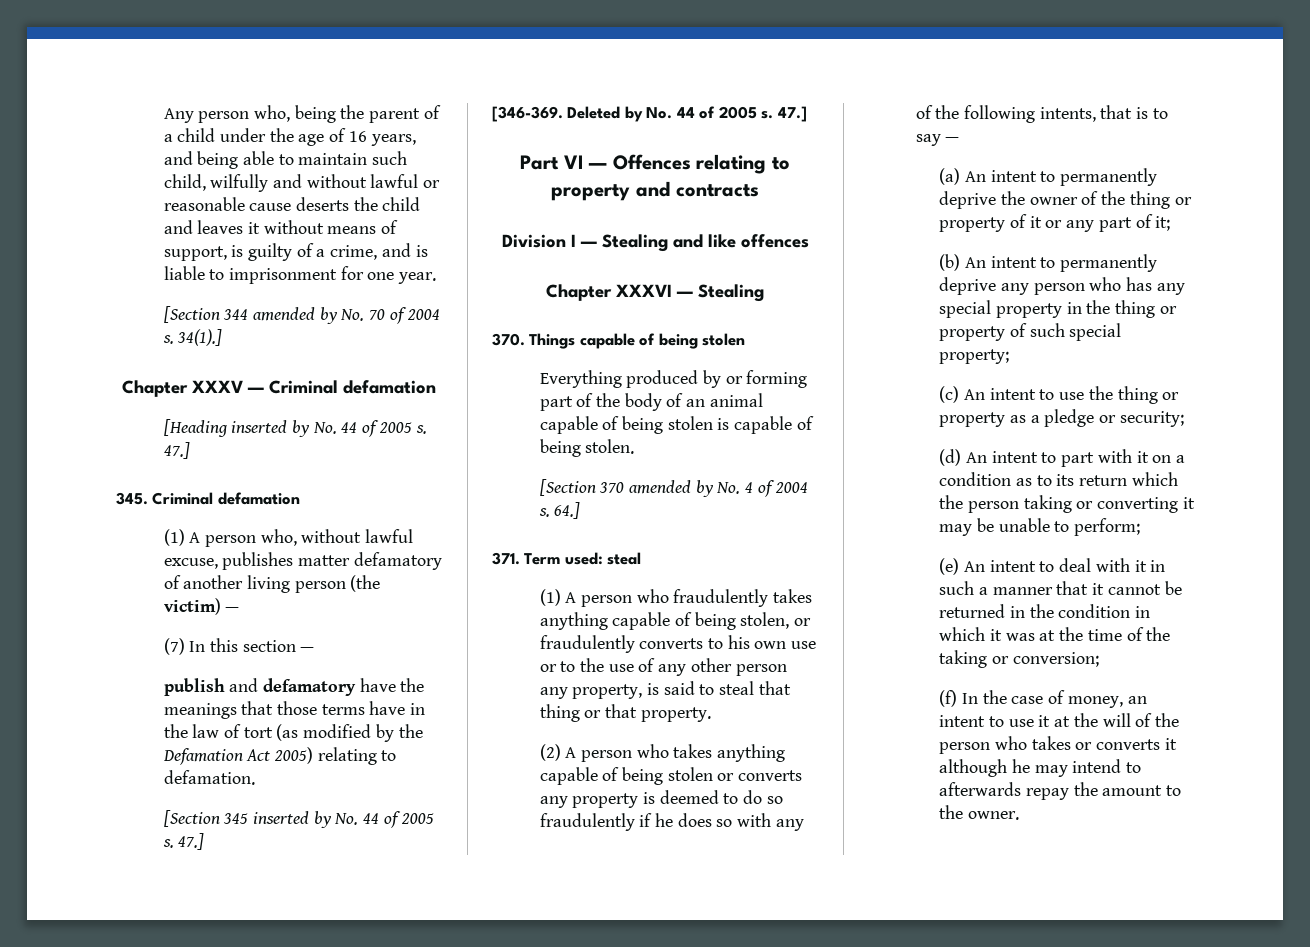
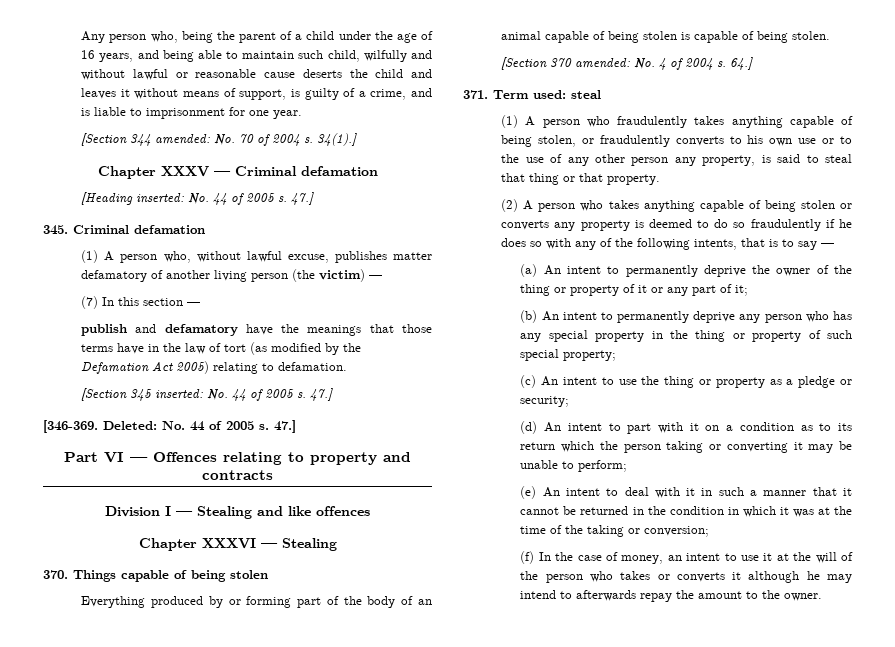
[252,307,338,324] amended by -> [155,134,211,144] amended:
[231,420,310,437] inserted by -> [136,193,185,203] inserted:
[252,811,332,828] inserted by -> [155,389,204,399] inserted:
[567,106,643,122] Deleted by -> [103,421,157,430] Deleted:
[628,480,714,497] amended by -> [575,58,631,68] amended:

